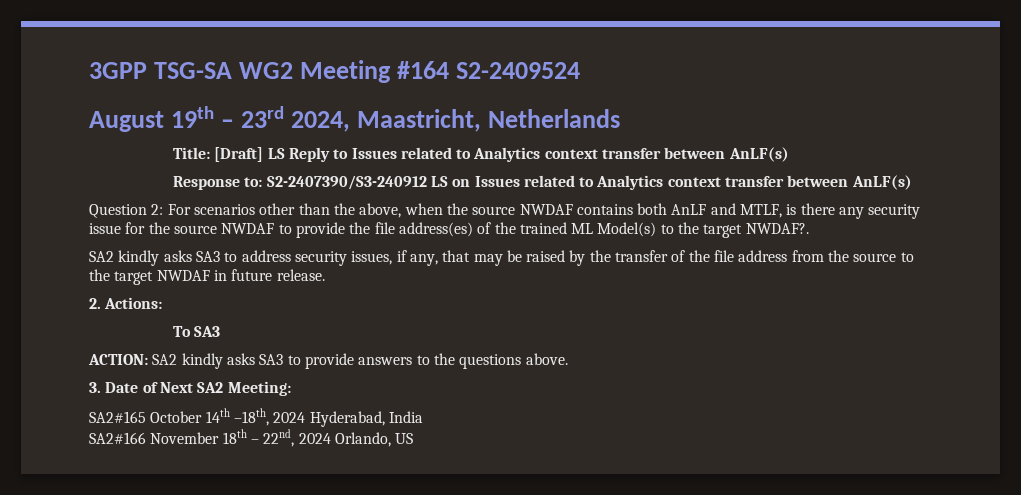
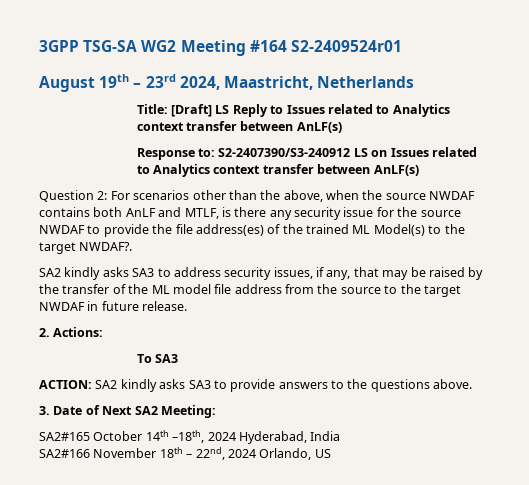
[456,62,581,79] S2-2409524 -> [290,40,402,52] S2-2409524r01
(710, 256) none -> [151,284,211,294] ML model

